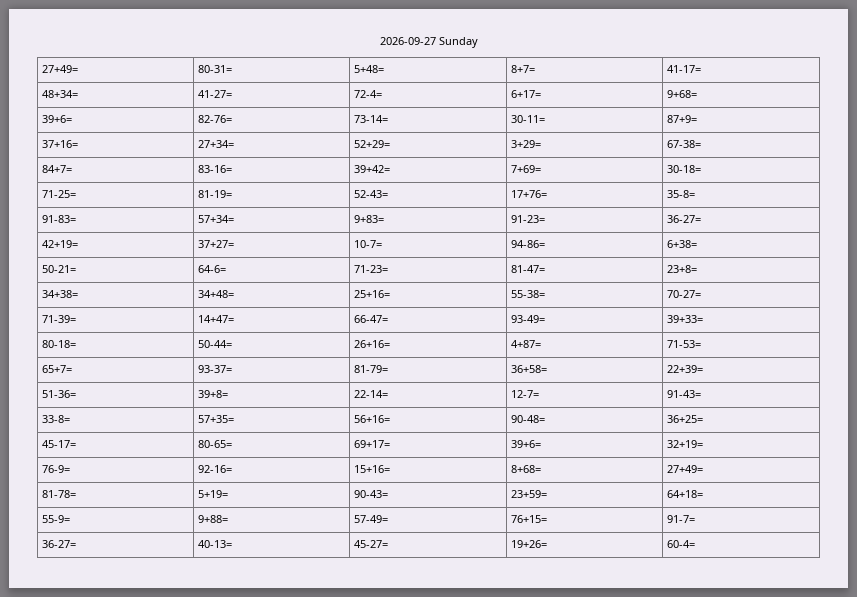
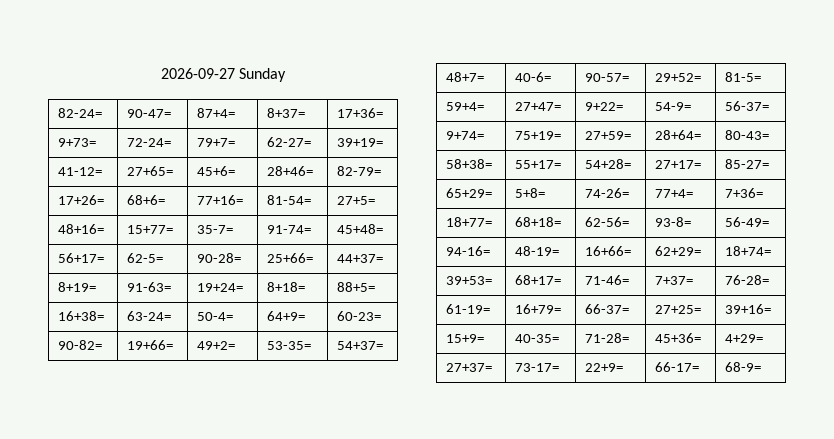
[41,65,78,73] [197,65,232,73] [353,65,384,73] [510,65,535,73] [666,65,701,73] [41,90,78,98] [197,90,232,98] [353,90,382,98] [510,90,541,98] [666,90,697,98] [41,115,72,123] [197,115,232,123] [353,115,388,123] [510,115,545,123] [666,115,697,123] [41,140,78,148] [197,140,234,148] [353,140,390,148] [510,140,541,148] [666,140,701,148] [41,165,72,173] [197,165,232,173] [353,165,390,173] [510,165,541,173] [666,165,701,173] [41,190,76,198] [197,190,232,198] [353,190,388,198] [510,190,547,198] [666,190,695,198] [41,215,76,223] [197,215,234,223] [353,215,384,223] [510,215,545,223] [666,215,701,223] [41,240,78,248] [197,240,234,248] [353,240,382,248] [510,240,545,248] [666,240,697,248] [41,265,76,273] [197,265,226,273] [353,265,388,273] [510,265,545,273] [666,265,697,273] [41,290,78,298] [197,290,234,298] [353,290,390,298] [510,290,545,298] [666,290,701,298] [41,315,76,323] [197,315,234,323] [353,315,388,323] [510,315,545,323] [666,315,703,323] [41,340,76,348] [197,340,232,348] [353,340,390,348] [510,340,541,348] [666,340,701,348] [41,365,72,373] [197,365,232,373] [353,365,388,373] [510,365,547,373] [666,365,703,373] [41,390,76,398] [197,390,228,398] [353,390,388,398] [510,390,539,398] [666,390,701,398] [41,415,70,423] [197,415,234,423] [353,415,390,423] [510,415,545,423] [666,415,703,423] [41,440,76,448] [197,440,232,448] [353,440,390,448] [510,440,541,448] [666,440,703,448] [41,465,70,473] [197,465,232,473] [353,465,390,473] [510,465,541,473] [666,465,703,473] [41,490,76,498] [197,490,228,498] [353,490,388,498] [510,490,547,498] [666,490,703,498] [41,515,70,523] [197,515,228,523] [353,515,388,523] [510,515,547,523] [666,515,695,523] [41,540,76,548] [197,540,232,548] [353,540,388,548] [510,540,547,548] [666,540,695,548] 27+49= | 80-31= | 5+48= | 8+7= | 41-17= // 48+34= | 41-27= | 72-4= | 6+17= | 9+68= // 39+6= | 82-76= | 73-14= | 30-11= | 87+9= // 37+16= | 27+34= | 52+29= | 3+29= | 67-38= // 84+7= | 83-16= | 39+42= | 7+69= | 30-18= // 71-25= | 81-19= | 52-43= | 17+76= | 35-8= // 91-83= | 57+34= | 9+83= | 91-23= | 36-27= // 42+19= | 37+27= | 10-7= | 94-86= | 6+38= // 50-21= | 64-6= | 71-23= | 81-47= | 23+8= // 34+38= | 34+48= | 25+16= | 55-38= | 70-27= // 71-39= | 14+47= | 66-47= | 93-49= | 39+33= // 80-18= | 50-44= | 26+16= | 4+87= | 71-53= // 65+7= | 93-37= | 81-79= | 36+58= | 22+39= // 51-36= | 39+8= | 22-14= | 12-7= | 91-43= // 33-8= | 57+35= | 56+16= | 90-48= | 36+25= // 45-17= | 80-65= | 69+17= | 39+6= | 32+19= // 76-9= | 92-16= | 15+16= | 8+68= | 27+49= // 81-78= | 5+19= | 90-43= | 23+59= | 64+18= // 55-9= | 9+88= | 57-49= | 76+15= | 91-7= // 36-27= | 40-13= | 45-27= | 19+26= | 60-4= -> [57,108,102,118] [126,109,171,118] [196,108,235,118] [266,108,305,118] [336,108,383,118] [57,138,96,147] [126,138,171,147] [196,138,235,147] [266,137,311,147] [336,138,383,147] [57,167,102,176] [126,166,173,176] [196,166,235,176] [266,166,313,176] [336,166,381,176] [57,195,104,205] [126,195,165,205] [196,195,243,205] [266,195,311,205] [336,196,375,205] [57,224,104,234] [126,225,173,234] [196,225,233,234] [266,225,311,234] [336,224,383,234] [57,253,104,263] [126,253,163,263] [196,253,241,263] [266,253,313,263] [336,254,383,263] [57,282,96,292] [126,282,171,292] [196,283,243,292] [266,282,305,292] [336,282,375,292] [57,311,104,321] [126,311,171,321] [196,312,233,321] [266,311,305,321] [336,311,381,321] [57,340,102,350] [126,340,173,350] [196,341,235,350] [266,341,311,350] [336,341,383,350] [445,72,484,82] [514,72,551,82] [584,73,629,82] [654,73,701,82] [724,72,761,82] [445,102,484,111] [514,102,561,111] [584,102,623,111] [654,102,691,111] [724,101,769,111] [445,131,484,140] [514,131,561,140] [584,131,631,140] [654,130,701,140] [724,130,769,140] [445,159,492,169] [514,160,561,169] [584,159,631,169] [654,160,701,169] [724,159,769,169] [445,188,492,198] [514,188,545,198] [584,188,629,198] [654,189,693,198] [724,188,763,198] [445,217,492,227] [514,217,561,227] [584,217,629,227] [654,217,691,227] [724,217,769,227] [445,246,490,256] [514,246,559,256] [584,246,631,256] [654,246,701,256] [724,246,771,256] [445,276,492,285] [514,275,561,285] [584,275,629,285] [654,276,693,285] [724,275,769,285] [445,304,490,314] [514,304,561,314] [584,304,629,314] [654,305,701,314] [724,304,771,314] [445,334,484,343] [514,334,559,343] [584,333,629,343] [654,333,701,343] [724,334,763,343] [445,363,492,372] [514,363,559,372] [584,363,623,372] [654,362,699,372] [724,362,761,372] 82-24= | 90-47= | 87+4= | 8+37= | 17+36= // 9+73= | 72-24= | 79+7= | 62-27= | 39+19= // 41-12= | 27+65= | 45+6= | 28+46= | 82-79= // 17+26= | 68+6= | 77+16= | 81-54= | 27+5= // 48+16= | 15+77= | 35-7= | 91-74= | 45+48= // 56+17= | 62-5= | 90-28= | 25+66= | 44+37= // 8+19= | 91-63= | 19+24= | 8+18= | 88+5= // 16+38= | 63-24= | 50-4= | 64+9= | 60-23= // 90-82= | 19+66= | 49+2= | 53-35= | 54+37= // 48+7= | 40-6= | 90-57= | 29+52= | 81-5= // 59+4= | 27+47= | 9+22= | 54-9= | 56-37= // 9+74= | 75+19= | 27+59= | 28+64= | 80-43= // 58+38= | 55+17= | 54+28= | 27+17= | 85-27= // 65+29= | 5+8= | 74-26= | 77+4= | 7+36= // 18+77= | 68+18= | 62-56= | 93-8= | 56-49= // 94-16= | 48-19= | 16+66= | 62+29= | 18+74= // 39+53= | 68+17= | 71-46= | 7+37= | 76-28= // 61-19= | 16+79= | 66-37= | 27+25= | 39+16= // 15+9= | 40-35= | 71-28= | 45+36= | 4+29= // 27+37= | 73-17= | 22+9= | 66-17= | 68-9=

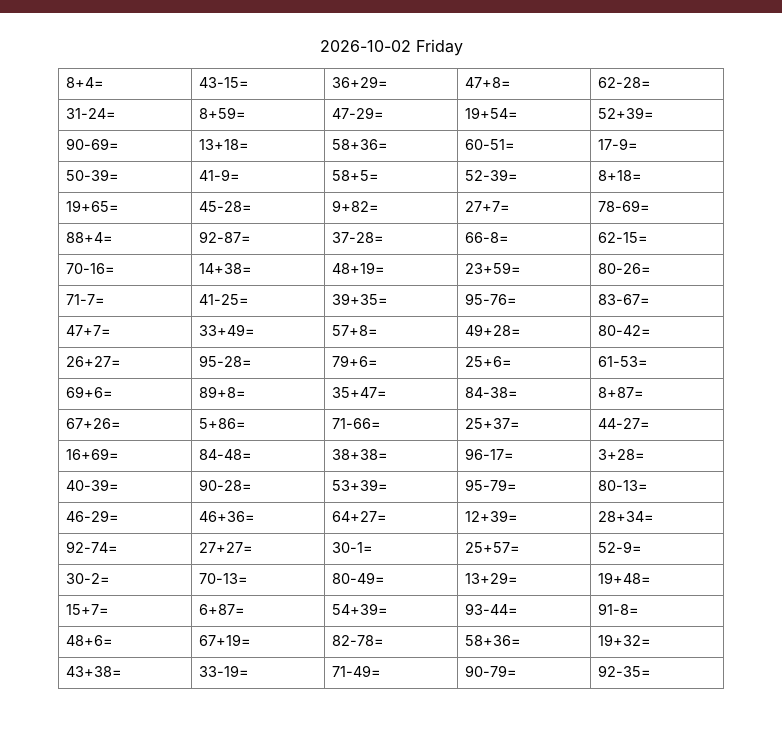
[160,68,287,82] [57,108,102,118] [126,109,171,118] [196,108,235,118] [266,108,305,118] [336,108,383,118] [57,138,96,147] [126,138,171,147] [196,138,235,147] [266,137,311,147] [336,138,383,147] [57,167,102,176] [126,166,173,176] [196,166,235,176] [266,166,313,176] [336,166,381,176] [57,195,104,205] [126,195,165,205] [196,195,243,205] [266,195,311,205] [336,196,375,205] [57,224,104,234] [126,225,173,234] [196,225,233,234] [266,225,311,234] [336,224,383,234] [57,253,104,263] [126,253,163,263] [196,253,241,263] [266,253,313,263] [336,254,383,263] [57,282,96,292] [126,282,171,292] [196,283,243,292] [266,282,305,292] [336,282,375,292] [57,311,104,321] [126,311,171,321] [196,312,233,321] [266,311,305,321] [336,311,381,321] [57,340,102,350] [126,340,173,350] [196,341,235,350] [266,341,311,350] [336,341,383,350] [445,72,484,82] [514,72,551,82] [584,73,629,82] [654,73,701,82] [724,72,761,82] [445,102,484,111] [514,102,561,111] [584,102,623,111] [654,102,691,111] [724,101,769,111] [445,131,484,140] [514,131,561,140] [584,131,631,140] [654,130,701,140] [724,130,769,140] [445,159,492,169] [514,160,561,169] [584,159,631,169] [654,160,701,169] [724,159,769,169] [445,188,492,198] [514,188,545,198] [584,188,629,198] [654,189,693,198] [724,188,763,198] [445,217,492,227] [514,217,561,227] [584,217,629,227] [654,217,691,227] [724,217,769,227] [445,246,490,256] [514,246,559,256] [584,246,631,256] [654,246,701,256] [724,246,771,256] [445,276,492,285] [514,275,561,285] [584,275,629,285] [654,276,693,285] [724,275,769,285] [445,304,490,314] [514,304,561,314] [584,304,629,314] [654,305,701,314] [724,304,771,314] [445,334,484,343] [514,334,559,343] [584,333,629,343] [654,333,701,343] [724,334,763,343] [445,363,492,372] [514,363,559,372] [584,363,623,372] [654,362,699,372] [724,362,761,372] 2026-09-27 Sunday // 82-24= | 90-47= | 87+4= | 8+37= | 17+36= // 9+73= | 72-24= | 79+7= | 62-27= | 39+19= // 41-12= | 27+65= | 45+6= | 28+46= | 82-79= // 17+26= | 68+6= | 77+16= | 81-54= | 27+5= // 48+16= | 15+77= | 35-7= | 91-74= | 45+48= // 56+17= | 62-5= | 90-28= | 25+66= | 44+37= // 8+19= | 91-63= | 19+24= | 8+18= | 88+5= // 16+38= | 63-24= | 50-4= | 64+9= | 60-23= // 90-82= | 19+66= | 49+2= | 53-35= | 54+37= // 48+7= | 40-6= | 90-57= | 29+52= | 81-5= // 59+4= | 27+47= | 9+22= | 54-9= | 56-37= // 9+74= | 75+19= | 27+59= | 28+64= | 80-43= // 58+38= | 55+17= | 54+28= | 27+17= | 85-27= // 65+29= | 5+8= | 74-26= | 77+4= | 7+36= // 18+77= | 68+18= | 62-56= | 93-8= | 56-49= // 94-16= | 48-19= | 16+66= | 62+29= | 18+74= // 39+53= | 68+17= | 71-46= | 7+37= | 76-28= // 61-19= | 16+79= | 66-37= | 27+25= | 39+16= // 15+9= | 40-35= | 71-28= | 45+36= | 4+29= // 27+37= | 73-17= | 22+9= | 66-17= | 68-9= -> [319,39,463,56] [66,77,105,88] [199,77,250,88] [332,76,389,88] [465,77,512,88] [598,77,652,88] [66,108,117,119] [199,107,247,119] [332,107,385,119] [465,107,519,119] [598,107,655,119] [66,138,120,150] [199,139,250,150] [332,139,389,150] [465,139,516,150] [598,138,639,150] [66,169,120,181] [199,169,241,181] [332,170,380,181] [465,169,519,181] [598,170,643,181] [66,200,120,212] [199,201,253,212] [332,200,380,212] [465,201,511,212] [598,200,651,212] [66,232,114,243] [199,231,252,243] [332,232,385,243] [465,232,510,243] [598,232,649,243] [66,263,116,274] [199,263,253,274] [332,262,386,274] [465,262,522,274] [598,263,652,274] [66,294,106,305] [199,294,250,305] [332,293,389,305] [465,293,518,305] [598,294,651,305] [66,325,112,336] [199,324,256,336] [332,325,379,336] [465,324,522,336] [598,325,652,336] [66,356,122,367] [199,355,253,367] [332,355,379,367] [465,356,513,367] [598,356,649,367] [66,386,114,398] [199,386,247,398] [332,387,388,398] [465,387,519,398] [598,387,645,398] [66,418,122,429] [199,418,247,429] [332,418,382,429] [465,418,521,429] [598,418,651,429] [66,448,120,460] [199,449,253,460] [332,449,389,460] [465,448,515,460] [598,449,646,460] [66,479,120,491] [199,479,253,491] [332,479,389,491] [465,479,518,491] [598,480,649,491] [66,510,120,522] [199,511,256,522] [332,511,388,522] [465,510,519,522] [598,511,655,522] [66,541,119,553] [199,542,254,553] [332,542,374,553] [465,542,521,553] [598,541,643,553] [66,573,111,584] [199,573,249,584] [332,572,386,584] [465,572,519,584] [598,572,652,584] [66,604,110,615] [199,604,246,615] [332,603,389,615] [465,603,519,615] [598,603,640,615] [66,635,114,646] [199,634,252,646] [332,635,385,646] [465,635,522,646] [598,634,652,646] [66,666,123,677] [199,665,250,677] [332,665,382,677] [465,665,518,677] [598,665,652,677] 2026-10-02 Friday // 8+4= | 43-15= | 36+29= | 47+8= | 62-28= // 31-24= | 8+59= | 47-29= | 19+54= | 52+39= // 90-69= | 13+18= | 58+36= | 60-51= | 17-9= // 50-39= | 41-9= | 58+5= | 52-39= | 8+18= // 19+65= | 45-28= | 9+82= | 27+7= | 78-69= // 88+4= | 92-87= | 37-28= | 66-8= | 62-15= // 70-16= | 14+38= | 48+19= | 23+59= | 80-26= // 71-7= | 41-25= | 39+35= | 95-76= | 83-67= // 47+7= | 33+49= | 57+8= | 49+28= | 80-42= // 26+27= | 95-28= | 79+6= | 25+6= | 61-53= // 69+6= | 89+8= | 35+47= | 84-38= | 8+87= // 67+26= | 5+86= | 71-66= | 25+37= | 44-27= // 16+69= | 84-48= | 38+38= | 96-17= | 3+28= // 40-39= | 90-28= | 53+39= | 95-79= | 80-13= // 46-29= | 46+36= | 64+27= | 12+39= | 28+34= // 92-74= | 27+27= | 30-1= | 25+57= | 52-9= // 30-2= | 70-13= | 80-49= | 13+29= | 19+48= // 15+7= | 6+87= | 54+39= | 93-44= | 91-8= // 48+6= | 67+19= | 82-78= | 58+36= | 19+32= // 43+38= | 33-19= | 71-49= | 90-79= | 92-35=

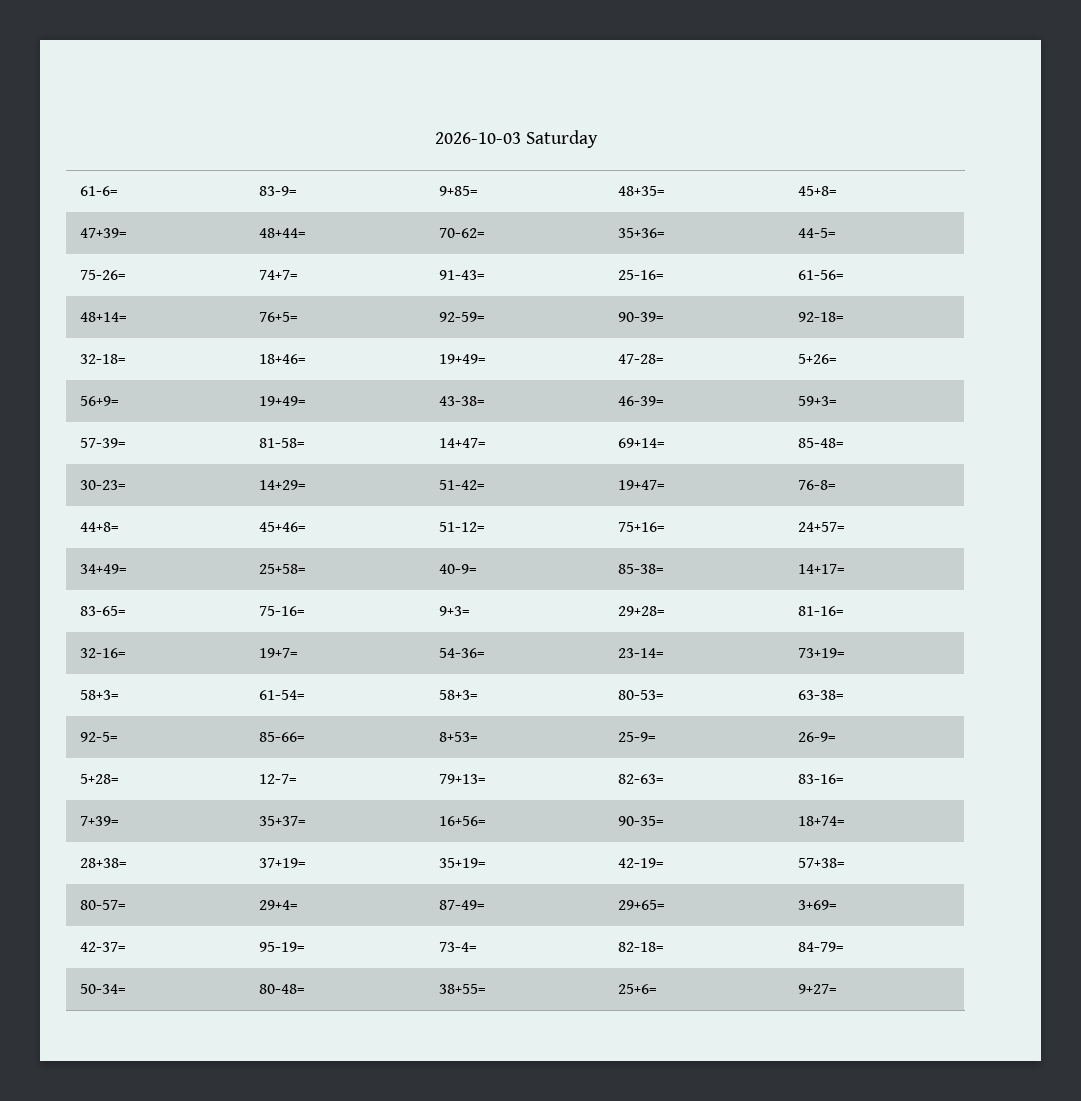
[319,39,463,56] [66,77,105,88] [199,77,250,88] [332,76,389,88] [465,77,512,88] [598,77,652,88] [66,108,117,119] [199,107,247,119] [332,107,385,119] [465,107,519,119] [598,107,655,119] [66,138,120,150] [199,139,250,150] [332,139,389,150] [465,139,516,150] [598,138,639,150] [66,169,120,181] [199,169,241,181] [332,170,380,181] [465,169,519,181] [598,170,643,181] [66,200,120,212] [199,201,253,212] [332,200,380,212] [465,201,511,212] [598,200,651,212] [66,232,114,243] [199,231,252,243] [332,232,385,243] [465,232,510,243] [598,232,649,243] [66,263,116,274] [199,263,253,274] [332,262,386,274] [465,262,522,274] [598,263,652,274] [66,294,106,305] [199,294,250,305] [332,293,389,305] [465,293,518,305] [598,294,651,305] [66,325,112,336] [199,324,256,336] [332,325,379,336] [465,324,522,336] [598,325,652,336] [66,356,122,367] [199,355,253,367] [332,355,379,367] [465,356,513,367] [598,356,649,367] [66,386,114,398] [199,386,247,398] [332,387,388,398] [465,387,519,398] [598,387,645,398] [66,418,122,429] [199,418,247,429] [332,418,382,429] [465,418,521,429] [598,418,651,429] [66,448,120,460] [199,449,253,460] [332,449,389,460] [465,448,515,460] [598,449,646,460] [66,479,120,491] [199,479,253,491] [332,479,389,491] [465,479,518,491] [598,480,649,491] [66,510,120,522] [199,511,256,522] [332,511,388,522] [465,510,519,522] [598,511,655,522] [66,541,119,553] [199,542,254,553] [332,542,374,553] [465,542,521,553] [598,541,643,553] [66,573,111,584] [199,573,249,584] [332,572,386,584] [465,572,519,584] [598,572,652,584] [66,604,110,615] [199,604,246,615] [332,603,389,615] [465,603,519,615] [598,603,640,615] [66,635,114,646] [199,634,252,646] [332,635,385,646] [465,635,522,646] [598,634,652,646] [66,666,123,677] [199,665,250,677] [332,665,382,677] [465,665,518,677] [598,665,652,677] 2026-10-02 Friday // 8+4= | 43-15= | 36+29= | 47+8= | 62-28= // 31-24= | 8+59= | 47-29= | 19+54= | 52+39= // 90-69= | 13+18= | 58+36= | 60-51= | 17-9= // 50-39= | 41-9= | 58+5= | 52-39= | 8+18= // 19+65= | 45-28= | 9+82= | 27+7= | 78-69= // 88+4= | 92-87= | 37-28= | 66-8= | 62-15= // 70-16= | 14+38= | 48+19= | 23+59= | 80-26= // 71-7= | 41-25= | 39+35= | 95-76= | 83-67= // 47+7= | 33+49= | 57+8= | 49+28= | 80-42= // 26+27= | 95-28= | 79+6= | 25+6= | 61-53= // 69+6= | 89+8= | 35+47= | 84-38= | 8+87= // 67+26= | 5+86= | 71-66= | 25+37= | 44-27= // 16+69= | 84-48= | 38+38= | 96-17= | 3+28= // 40-39= | 90-28= | 53+39= | 95-79= | 80-13= // 46-29= | 46+36= | 64+27= | 12+39= | 28+34= // 92-74= | 27+27= | 30-1= | 25+57= | 52-9= // 30-2= | 70-13= | 80-49= | 13+29= | 19+48= // 15+7= | 6+87= | 54+39= | 93-44= | 91-8= // 48+6= | 67+19= | 82-78= | 58+36= | 19+32= // 43+38= | 33-19= | 71-49= | 90-79= | 92-35= -> [434,130,598,148] [79,186,118,196] [258,186,297,196] [438,186,478,196] [617,186,665,196] [797,186,837,196] [79,228,127,238] [258,228,306,238] [438,228,485,238] [617,228,665,238] [797,228,836,238] [79,270,126,280] [258,270,298,280] [438,270,485,280] [617,270,664,280] [797,270,844,280] [79,312,127,322] [258,312,298,322] [438,312,485,322] [617,312,664,322] [797,312,844,322] [79,354,126,364] [258,354,306,364] [438,354,486,364] [617,354,664,364] [797,354,837,364] [79,396,119,406] [258,396,306,406] [438,396,485,406] [617,396,664,406] [797,396,837,406] [79,438,126,448] [258,438,305,448] [438,438,486,448] [617,438,665,448] [797,438,844,448] [79,480,126,490] [258,480,306,490] [438,480,485,490] [617,480,665,490] [797,480,836,490] [79,522,119,532] [258,522,306,532] [438,522,485,532] [617,522,665,532] [797,522,845,532] [79,564,127,574] [258,564,306,574] [438,564,477,574] [617,564,664,574] [797,564,845,574] [79,606,126,616] [258,606,305,616] [438,606,470,616] [617,606,665,616] [797,606,844,616] [79,648,126,658] [258,648,298,658] [438,648,485,658] [617,648,664,658] [797,648,845,658] [79,690,119,700] [258,690,305,700] [438,690,478,700] [617,690,664,700] [797,690,844,700] [79,732,118,742] [258,732,305,742] [438,732,478,742] [617,732,656,742] [797,732,836,742] [79,774,119,784] [258,774,297,784] [438,774,486,784] [617,774,664,784] [797,774,844,784] [79,816,119,826] [258,816,306,826] [438,816,486,826] [617,816,664,826] [797,816,845,826] [79,858,127,868] [258,858,306,868] [438,858,486,868] [617,858,664,868] [797,858,845,868] [79,900,126,910] [258,900,298,910] [438,900,485,910] [617,900,665,910] [797,900,837,910] [79,942,126,952] [258,942,305,952] [438,942,477,952] [617,942,664,952] [797,942,844,952] [79,984,126,994] [258,984,305,994] [438,984,486,994] [617,984,657,994] [797,984,837,994] 2026-10-03 Saturday // 61-6= | 83-9= | 9+85= | 48+35= | 45+8= // 47+39= | 48+44= | 70-62= | 35+36= | 44-5= // 75-26= | 74+7= | 91-43= | 25-16= | 61-56= // 48+14= | 76+5= | 92-59= | 90-39= | 92-18= // 32-18= | 18+46= | 19+49= | 47-28= | 5+26= // 56+9= | 19+49= | 43-38= | 46-39= | 59+3= // 57-39= | 81-58= | 14+47= | 69+14= | 85-48= // 30-23= | 14+29= | 51-42= | 19+47= | 76-8= // 44+8= | 45+46= | 51-12= | 75+16= | 24+57= // 34+49= | 25+58= | 40-9= | 85-38= | 14+17= // 83-65= | 75-16= | 9+3= | 29+28= | 81-16= // 32-16= | 19+7= | 54-36= | 23-14= | 73+19= // 58+3= | 61-54= | 58+3= | 80-53= | 63-38= // 92-5= | 85-66= | 8+53= | 25-9= | 26-9= // 5+28= | 12-7= | 79+13= | 82-63= | 83-16= // 7+39= | 35+37= | 16+56= | 90-35= | 18+74= // 28+38= | 37+19= | 35+19= | 42-19= | 57+38= // 80-57= | 29+4= | 87-49= | 29+65= | 3+69= // 42-37= | 95-19= | 73-4= | 82-18= | 84-79= // 50-34= | 80-48= | 38+55= | 25+6= | 9+27=

